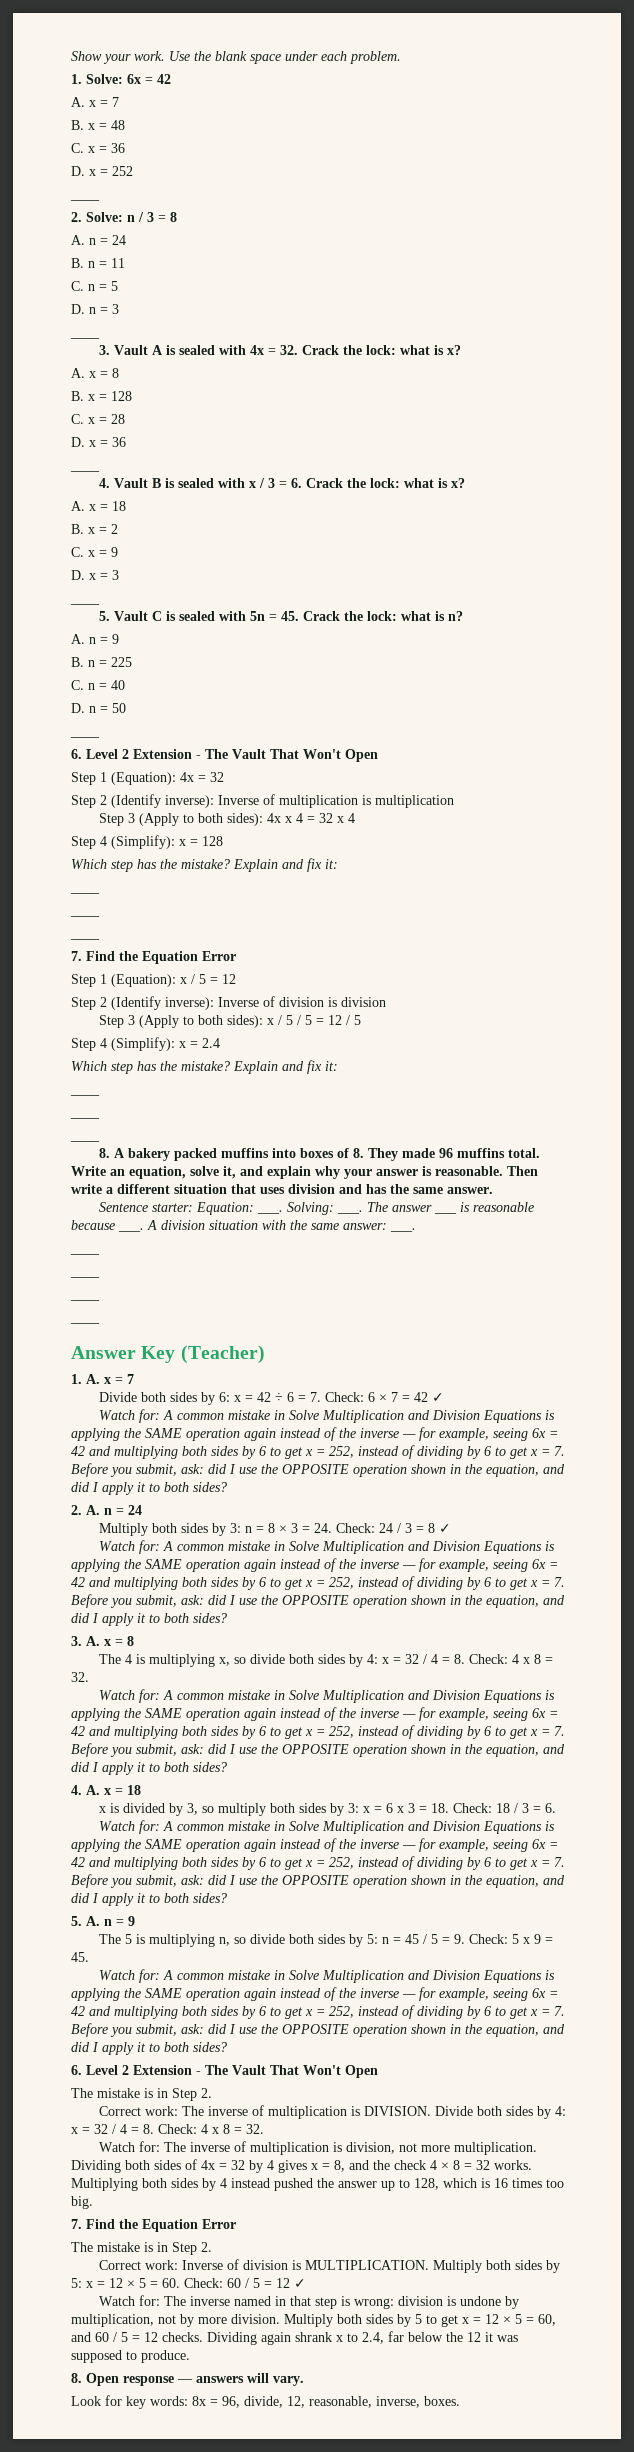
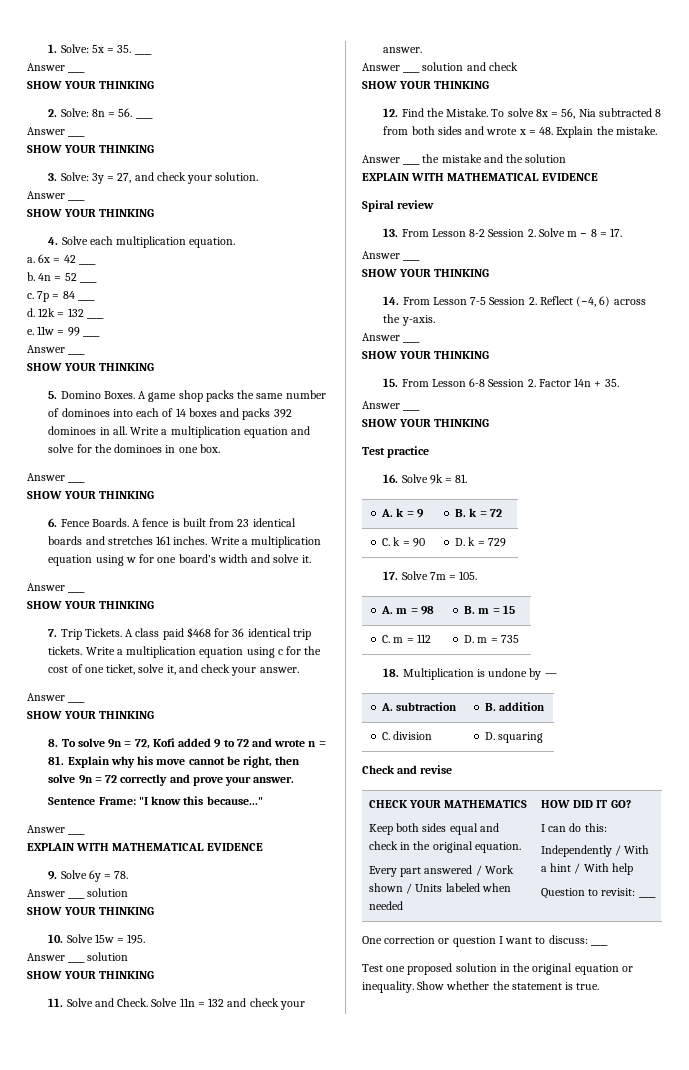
[71,51,401,64] [71,74,171,84] [71,97,119,107] [71,120,125,130] [71,143,125,153] [71,166,133,176] [70,199,100,201] [71,212,177,222] [71,235,126,245] [71,258,125,268] [71,281,118,291] [71,304,119,314] [70,337,100,339] [99,345,462,355] [71,368,119,378] [71,391,132,401] [71,414,125,424] [71,437,126,447] [70,470,100,472] [99,478,466,488] [71,501,126,511] [71,524,118,534] [71,547,118,557] [71,570,119,580] [70,603,100,605] [99,611,464,621] [71,634,119,644] [71,657,132,667] [71,680,125,690] [71,703,126,713] [70,736,100,738] [71,749,378,762] [71,772,224,785] [71,794,454,808] [99,813,356,826] [71,835,223,849] [71,858,338,872] [70,892,100,894] [70,915,100,917] [70,938,100,940] [71,951,236,964] [71,974,236,987] [71,996,386,1010] [99,1015,362,1028] [71,1037,220,1051] [71,1060,338,1074] [70,1094,100,1096] [70,1117,100,1119] [70,1140,100,1142] [99,1148,541,1161] [71,1166,538,1179] [71,1184,493,1194] [99,1202,433,1215] [434,1212,458,1214] [460,1202,535,1212] [71,1220,416,1232] [70,1253,100,1255] [70,1276,100,1278] [70,1299,100,1301] [70,1322,100,1324] [71,1345,265,1364] [71,1374,134,1384] [99,1392,445,1405] [99,1409,556,1423] [71,1427,558,1441] [71,1445,565,1459] [71,1463,565,1477] [71,1482,227,1495] [71,1505,142,1515] [99,1523,452,1536] [99,1540,556,1554] [71,1558,558,1572] [71,1576,565,1590] [71,1594,565,1608] [71,1613,227,1626] [71,1636,134,1646] [99,1654,554,1667] [71,1672,89,1682] [99,1689,556,1703] [71,1707,558,1721] [71,1725,565,1739] [71,1743,565,1757] [71,1762,227,1775] [71,1785,141,1795] [99,1803,557,1816] [99,1820,556,1834] [71,1838,558,1852] [71,1856,565,1870] [71,1874,565,1888] [71,1893,227,1906] [71,1916,135,1926] [99,1934,554,1947] [71,1952,89,1962] [99,1969,556,1983] [71,1987,558,2001] [71,2005,565,2019] [71,2023,565,2037] [71,2042,227,2055] [71,2065,378,2078] [71,2088,212,2101] [99,2105,567,2119] [71,2124,264,2134] [99,2141,538,2155] [71,2159,532,2173] [71,2178,564,2191] [71,2196,93,2209] [71,2219,236,2232] [71,2242,212,2255] [99,2259,561,2273] [71,2278,306,2288] [99,2295,520,2309] [71,2314,556,2327] [71,2331,518,2345] [71,2350,190,2363] [71,2373,304,2386] [71,2395,460,2409] Show your work. Use the blank space under each problem. // 1. Solve: 6x = 42 // A. x = 7 // B. x = 48 // C. x = 36 // D. x = 252 // ____ // 2. Solve: n / 3 = 8 // A. n = 24 // B. n = 11 // C. n = 5 // D. n = 3 // ____ // 3. Vault A is sealed with 4x = 32. Crack the lock: what is x? // A. x = 8 // B. x = 128 // C. x = 28 // D. x = 36 // ____ // 4. Vault B is sealed with x / 3 = 6. Crack the lock: what is x? // A. x = 18 // B. x = 2 // C. x = 9 // D. x = 3 // ____ // 5. Vault C is sealed with 5n = 45. Crack the lock: what is n? // A. n = 9 // B. n = 225 // C. n = 40 // D. n = 50 // ____ // 6. Level 2 Extension - The Vault That Won't Open // Step 1 (Equation): 4x = 32 // Step 2 (Identify inverse): Inverse of multiplication is multiplication // Step 3 (Apply to both sides): 4x x 4 = 32 x 4 // Step 4 (Simplify): x = 128 // Which step has the mistake? Explain and fix it: // ____ // ____ // ____ // 7. Find the Equation Error // Step 1 (Equation): x / 5 = 12 // Step 2 (Identify inverse): Inverse of division is division // Step 3 (Apply to both sides): x / 5 / 5 = 12 / 5 // Step 4 (Simplify): x = 2.4 // Which step has the mistake? Explain and fix it: // ____ // ____ // ____ // 8. A bakery packed muffins into boxes of 8. They made 96 muffins total. Write an equation, solve it, and explain why your answer is reasonable. Then write a different situation that uses division and has the same answer. // Sentence starter: Equation: ___. Solving: ___. The answer ___ is reasonable because ___. A division situation with the same answer: ___. // ____ // ____ // ____ // ____ // Answer Key (Teacher) // 1. A. x = 7 // Divide both sides by 6: x = 42 ÷ 6 = 7. Check: 6 × 7 = 42 ✓ // Watch for: A common mistake in Solve Multiplication and Division Equations is applying the SAME operation again instead of the inverse — for example, seeing 6x = 42 and multiplying both sides by 6 to get x = 252, instead of dividing by 6 to get x = 7. Before you submit, ask: did I use the OPPOSITE operation shown in the equation, and did I apply it to both sides? // 2. A. n = 24 // Multiply both sides by 3: n = 8 × 3 = 24. Check: 24 / 3 = 8 ✓ // Watch for: A common mistake in Solve Multiplication and Division Equations is applying the SAME operation again instead of the inverse — for example, seeing 6x = 42 and multiplying both sides by 6 to get x = 252, instead of dividing by 6 to get x = 7. Before you submit, ask: did I use the OPPOSITE operation shown in the equation, and did I apply it to both sides? // 3. A. x = 8 // The 4 is multiplying x, so divide both sides by 4: x = 32 / 4 = 8. Check: 4 x 8 = 32. // Watch for: A common mistake in Solve Multiplication and Division Equations is applying the SAME operation again instead of the inverse — for example, seeing 6x = 42 and multiplying both sides by 6 to get x = 252, instead of dividing by 6 to get x = 7. Before you submit, ask: did I use the OPPOSITE operation shown in the equation, and did I apply it to both sides? // 4. A. x = 18 // x is divided by 3, so multiply both sides by 3: x = 6 x 3 = 18. Check: 18 / 3 = 6. // Watch for: A common mistake in Solve Multiplication and Division Equations is applying the SAME operation again instead of the inverse — for example, seeing 6x = 42 and multiplying both sides by 6 to get x = 252, instead of dividing by 6 to get x = 7. Before you submit, ask: did I use the OPPOSITE operation shown in the equation, and did I apply it to both sides? // 5. A. n = 9 // The 5 is multiplying n, so divide both sides by 5: n = 45 / 5 = 9. Check: 5 x 9 = 45. // Watch for: A common mistake in Solve Multiplication and Division Equations is applying the SAME operation again instead of the inverse — for example, seeing 6x = 42 and multiplying both sides by 6 to get x = 252, instead of dividing by 6 to get x = 7. Before you submit, ask: did I use the OPPOSITE operation shown in the equation, and did I apply it to both sides? // 6. Level 2 Extension - The Vault That Won't Open // The mistake is in Step 2. // Correct work: The inverse of multiplication is DIVISION. Divide both sides by 4: x = 32 / 4 = 8. Check: 4 x 8 = 32. // Watch for: The inverse of multiplication is division, not more multiplication. Dividing both sides of 4x = 32 by 4 gives x = 8, and the check 4 × 8 = 32 works. Multiplying both sides by 4 instead pushed the answer up to 128, which is 16 times too big. // 7. Find the Equation Error // The mistake is in Step 2. // Correct work: Inverse of division is MULTIPLICATION. Multiply both sides by 5: x = 12 × 5 = 60. Check: 60 / 5 = 12 ✓ // Watch for: The inverse named in that step is wrong: division is undone by multiplication, not by more division. Multiply both sides by 5 to get x = 12 × 5 = 60, and 60 / 5 = 12 checks. Dividing again shrank x to 2.4, far below the 12 it was supposed to produce. // 8. Open response — answers will vary. // Look for key words: 8x = 96, divide, 12, reasonable, inverse, boxes. -> [48,44,132,53] [134,53,152,55] [27,63,65,71] [68,71,86,73] [27,81,155,89] [48,108,133,117] [135,117,153,119] [27,127,65,135] [68,135,86,137] [27,145,155,153] [48,172,259,184] [27,191,65,199] [68,199,86,201] [27,209,155,217] [48,236,236,248] [27,254,76,263] [78,263,96,265] [27,272,77,281] [79,281,97,283] [27,291,75,302] [77,299,95,301] [27,308,84,317] [86,317,104,319] [27,326,100,337] [27,345,65,353] [68,353,86,355] [27,363,155,371] [48,390,326,402] [48,408,292,420] [48,426,311,438] [48,444,220,453] [27,473,65,481] [68,481,86,483] [27,491,155,499] [48,518,296,527] [48,536,322,548] [48,554,311,566] [27,583,65,591] [68,591,86,593] [27,601,155,609] [48,627,311,640] [48,646,322,658] [48,664,299,676] [27,693,65,701] [68,701,86,703] [27,711,155,719] [48,738,326,749] [48,756,301,768] [48,774,295,786] [48,796,263,805] [27,825,65,833] [68,833,86,835] [27,843,263,851] [48,870,129,882] [27,889,65,897] [68,897,86,899] [87,888,129,897] [27,907,155,915] [48,934,146,944] [27,953,65,961] [68,961,86,963] [87,952,129,961] [27,971,155,979] [48,998,305,1010] [383,47,423,53] [362,63,400,71] [403,71,421,73] [422,62,518,71] [362,81,490,89] [383,108,661,119] [383,126,657,138] [362,155,400,163] [403,163,421,165] [422,154,567,163] [362,173,598,181] [362,200,435,212] [383,228,622,237] [362,251,400,259] [403,259,421,261] [362,269,490,277] [383,296,646,307] [383,314,435,326] [362,333,400,341] [403,341,421,343] [362,351,490,359] [383,378,619,387] [362,401,400,409] [403,409,421,411] [362,419,490,427] [362,446,430,458] [383,474,468,484] [381,508,424,518] [455,508,502,517] [382,537,425,547] [455,537,506,547] [383,571,478,580] [381,606,434,615] [464,605,515,614] [382,634,431,643] [464,635,519,643] [383,668,557,680] [381,702,458,711] [485,702,546,711] [382,731,433,740] [485,732,544,743] [362,765,453,774] [368,800,528,808] [368,823,499,835] [368,841,521,853] [368,865,514,877] [368,883,511,894] [368,901,403,910] [540,800,631,808] [540,823,607,832] [540,845,650,857] [540,863,633,875] [540,888,636,899] [638,896,656,898] [362,935,588,947] [590,944,608,946] [362,963,633,975] [362,981,600,993] 1. Solve: 5x = 35. ____ // Answer ____ // SHOW YOUR THINKING // 2. Solve: 8n = 56. ____ // Answer ____ // SHOW YOUR THINKING // 3. Solve: 3y = 27, and check your solution. // Answer ____ // SHOW YOUR THINKING // 4. Solve each multiplication equation. // a. 6x = 42 ____ // b. 4n = 52 ____ // c. 7p = 84 ____ // d. 12k = 132 ____ // e. 11w = 99 ____ // Answer ____ // SHOW YOUR THINKING // 5. Domino Boxes. A game shop packs the same number of dominoes into each of 14 boxes and packs 392 dominoes in all. Write a multiplication equation and solve for the dominoes in one box. // Answer ____ // SHOW YOUR THINKING // 6. Fence Boards. A fence is built from 23 identical boards and stretches 161 inches. Write a multiplication equation using w for one board’s width and solve it. // Answer ____ // SHOW YOUR THINKING // 7. Trip Tickets. A class paid $468 for 36 identical trip tickets. Write a multiplication equation using c for the cost of one ticket, solve it, and check your answer. // Answer ____ // SHOW YOUR THINKING // 8. To solve 9n = 72, Kofi added 9 to 72 and wrote n = 81. Explain why his move cannot be right, then solve 9n = 72 correctly and prove your answer. // Sentence Frame: "I know this because..." // Answer ____ // EXPLAIN WITH MATHEMATICAL EVIDENCE // 9. Solve 6y = 78. // Answer ____ solution // SHOW YOUR THINKING // 10. Solve 15w = 195. // Answer ____ solution // SHOW YOUR THINKING // 11. Solve and Check. Solve 11n = 132 and check your answer. // Answer ____ solution and check // SHOW YOUR THINKING // 12. Find the Mistake. To solve 8x = 56, Nia subtracted 8 from both sides and wrote x = 48. Explain the mistake. // Answer ____ the mistake and the solution // EXPLAIN WITH MATHEMATICAL EVIDENCE // Spiral review // 13. From Lesson 8-2 Session 2. Solve m − 8 = 17. // Answer ____ // SHOW YOUR THINKING // 14. From Lesson 7-5 Session 2. Reflect (−4, 6) across the y-axis. // Answer ____ // SHOW YOUR THINKING // 15. From Lesson 6-8 Session 2. Factor 14n + 35. // Answer ____ // SHOW YOUR THINKING // Test practice // 16. Solve 9k = 81. // A. k = 9 | B. k = 72 // C. k = 90 | D. k = 729 // 17. Solve 7m = 105. // A. m = 98 | B. m = 15 // C. m = 112 | D. m = 735 // 18. Multiplication is undone by — // A. subtraction | B. addition // C. division | D. squaring // Check and revise // CHECK YOUR MATHEMATICS // Keep both sides equal and check in the original equation. // Every part answered / Work shown / Units labeled when needed | HOW DID IT GO? // I can do this: // Independently / With a hint / With help // Question to revisit: ____ // One correction or question I want to discuss: ____ // Test one proposed solution in the original equation or inequality. Show whether the statement is true.

